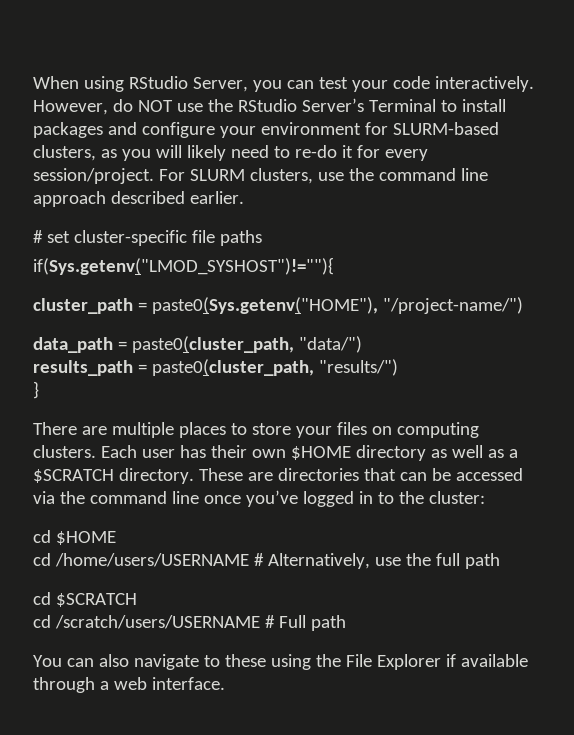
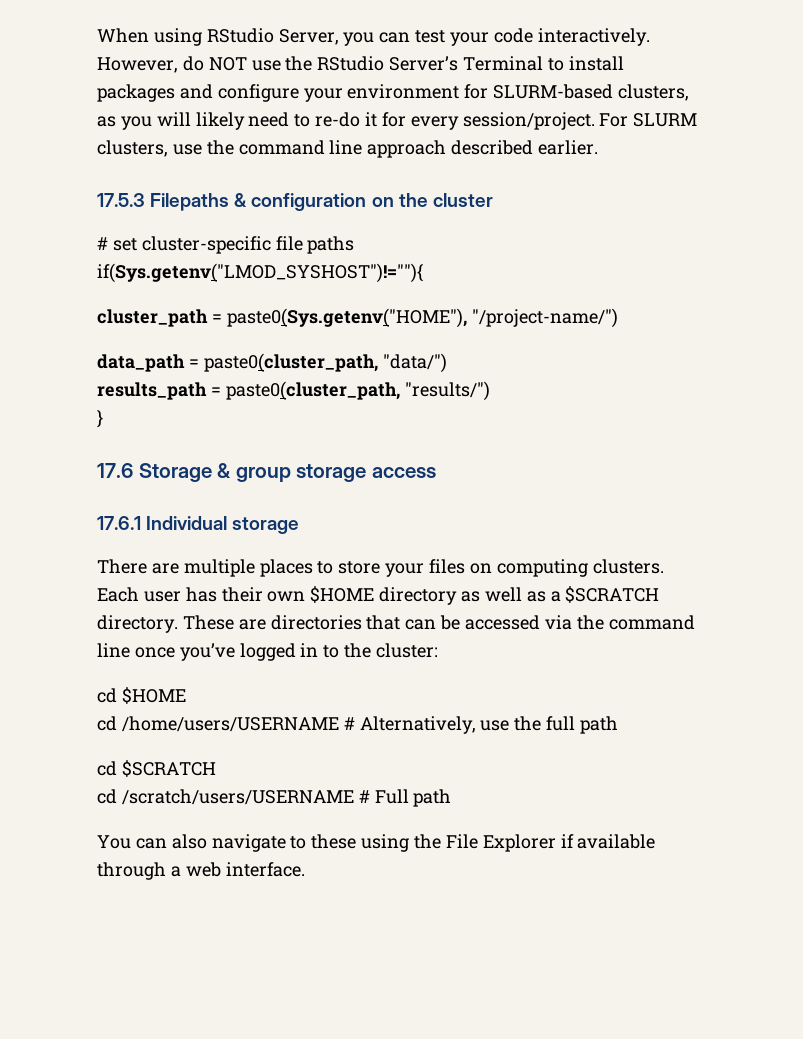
(244, 197) none -> [97,193,493,211] // 17.5.3 Filepaths & configuration on the cluster
(39, 390) none -> [97,463,436,482] [97,516,300,534] // 17.6 Storage & group storage access // 17.6.1 Individual storage

